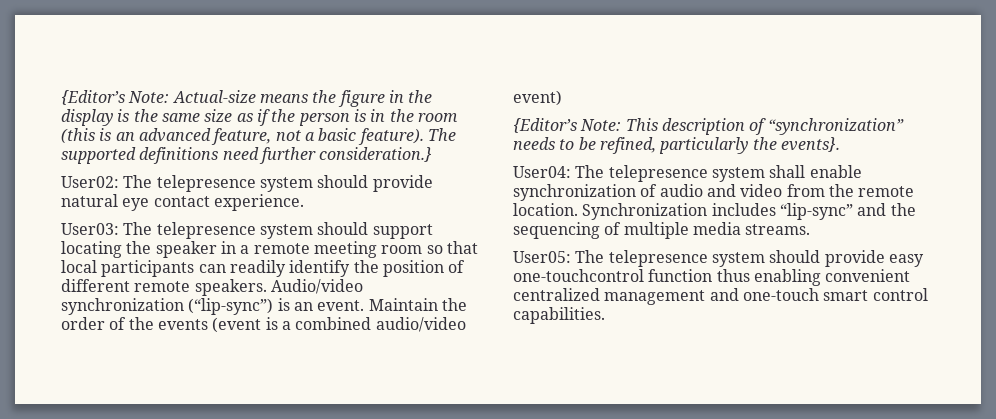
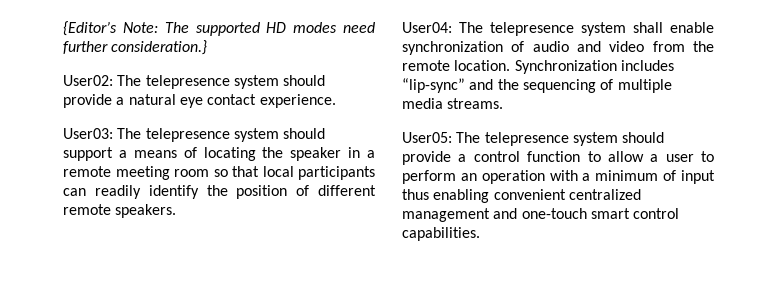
[61,90,433,107] [61,109,458,126] [61,128,456,145] [61,147,219,164] {Editor’s Note: Actual-size means the figure in the display is the same size as if the person is in the room (this is an advanced feature, not a basic feature). The supported definitions -> [63,21,338,36] {Editor’s Note: The supported HD modes
(433, 183) none -> [116,97,125,105] a
(433, 231) none -> [118,147,197,158] a means of
[270,279,363,294] [61,298,467,315] [61,317,466,333] [513,90,562,106] [513,118,904,135] [513,137,840,154] Audio/video synchronization (“lip-sync”) is an event. Maintain the order of the events (event is a combined audio/video event) // {Editor’s Note: This description of “synchronization” needs to be refined, particularly the events}. -> (177, 211) none
[888,254,924,267] [513,269,713,282] easy one-touchcontrol function -> [458,151,714,162] [402,170,715,184] a control function to allow a user to perform an operation with a minimum of input

